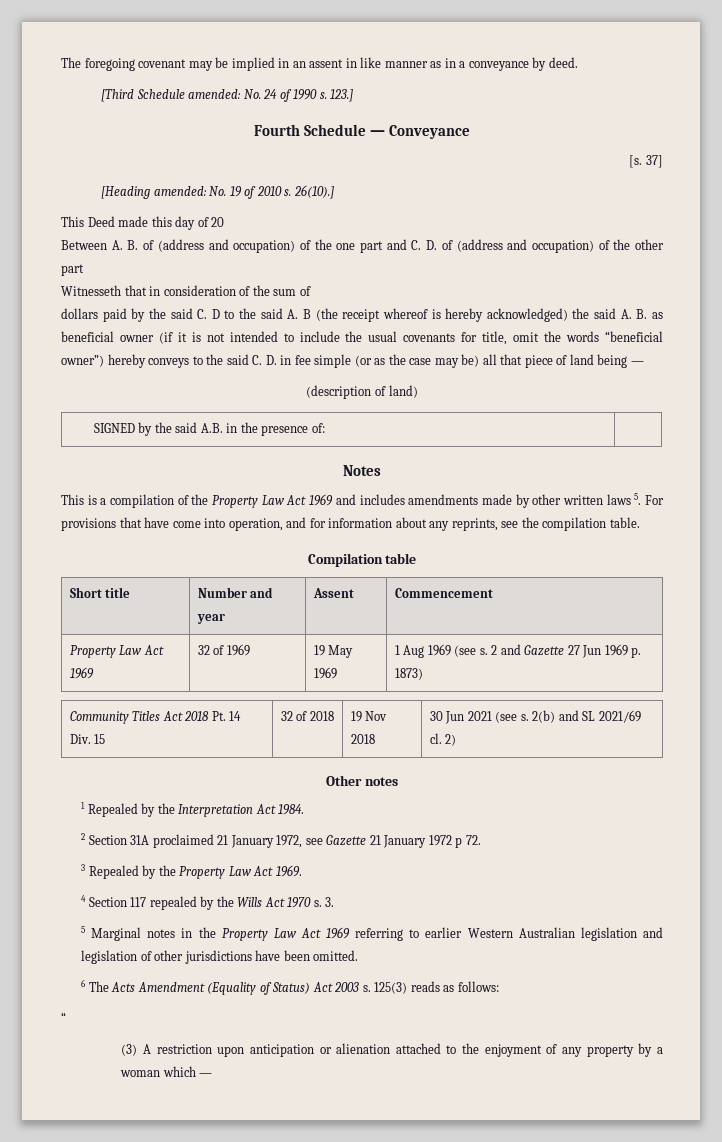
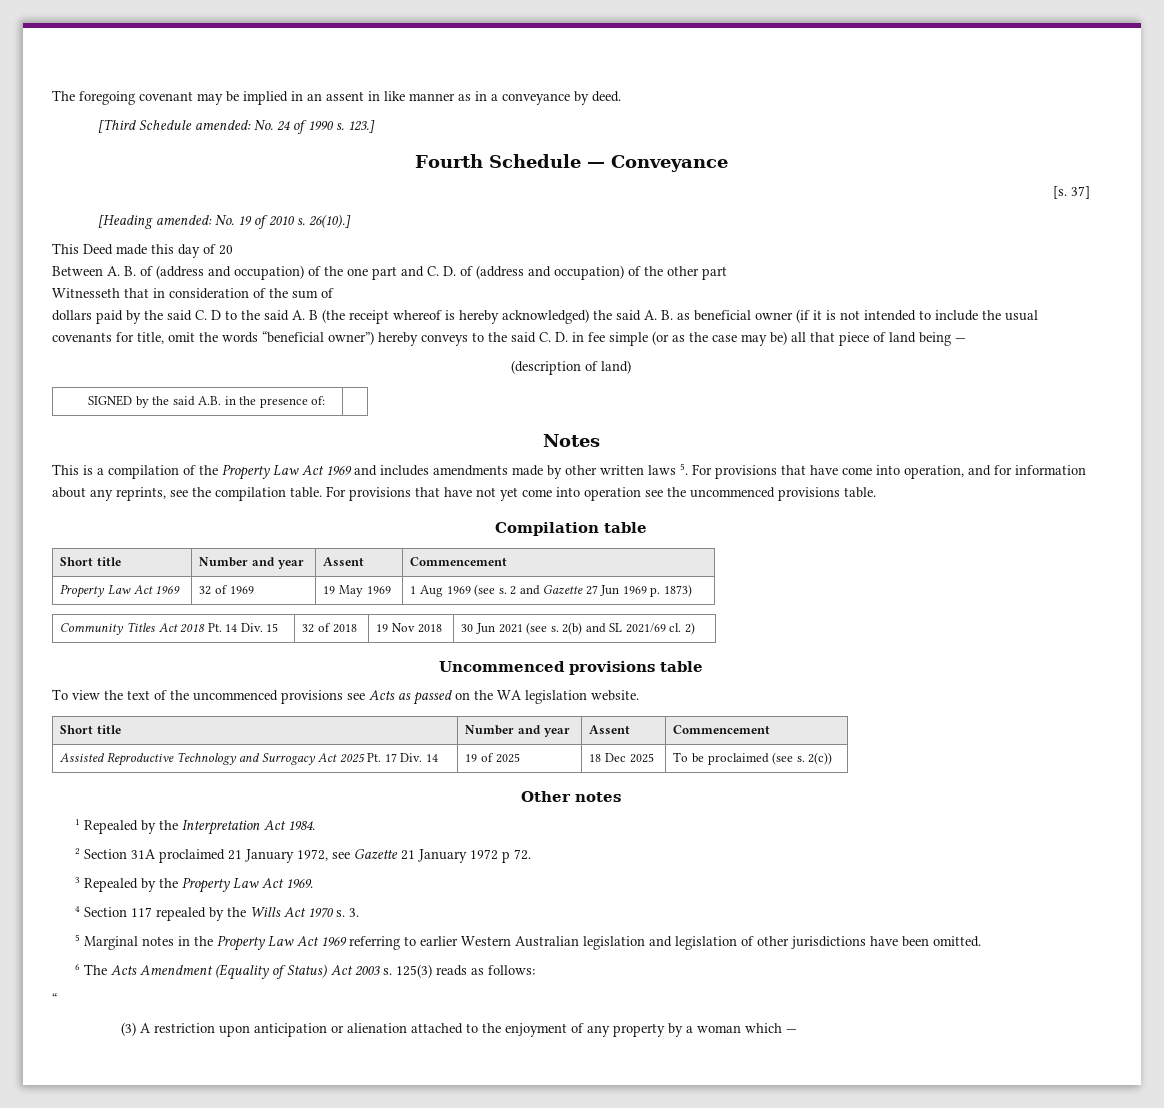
(640, 522) none -> [326,486,876,501] For provisions that have not yet come into operation see the uncommenced provisions table.
(457, 740) none -> [439,661,703,675] [52,689,639,705] [60,725,122,734] [465,725,570,737] [589,725,631,734] [673,725,771,734] [60,752,438,766] [465,753,520,763] [589,753,654,763] [673,752,833,765] // Uncommenced provisions table // To view the text of the uncommenced provisions see Acts as passed on the WA legislation website. // Short title | Number and year | Assent | Commencement // Assisted Reproductive Technology and Surrogacy Act 2025 Pt. 17 Div. 14 | 19 of 2025 | 18 Dec 2025 | To be proclaimed (see s. 2(c))

